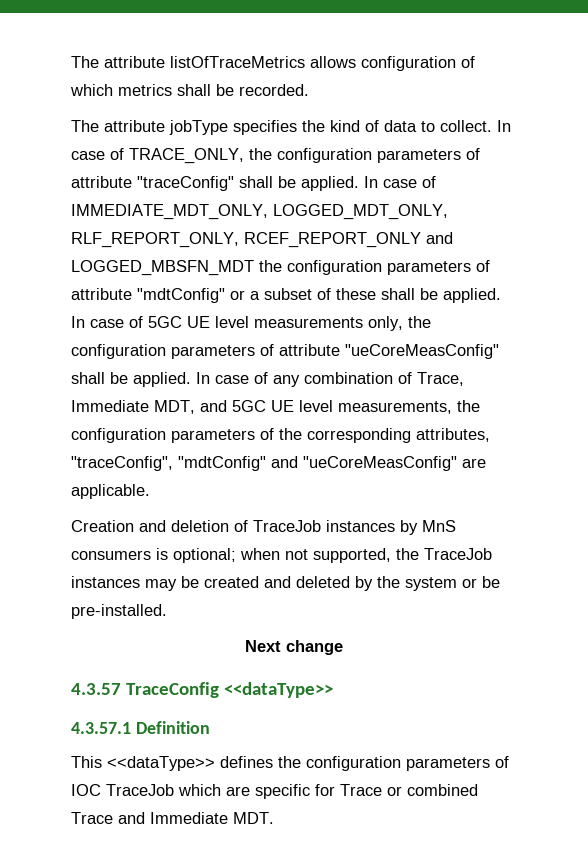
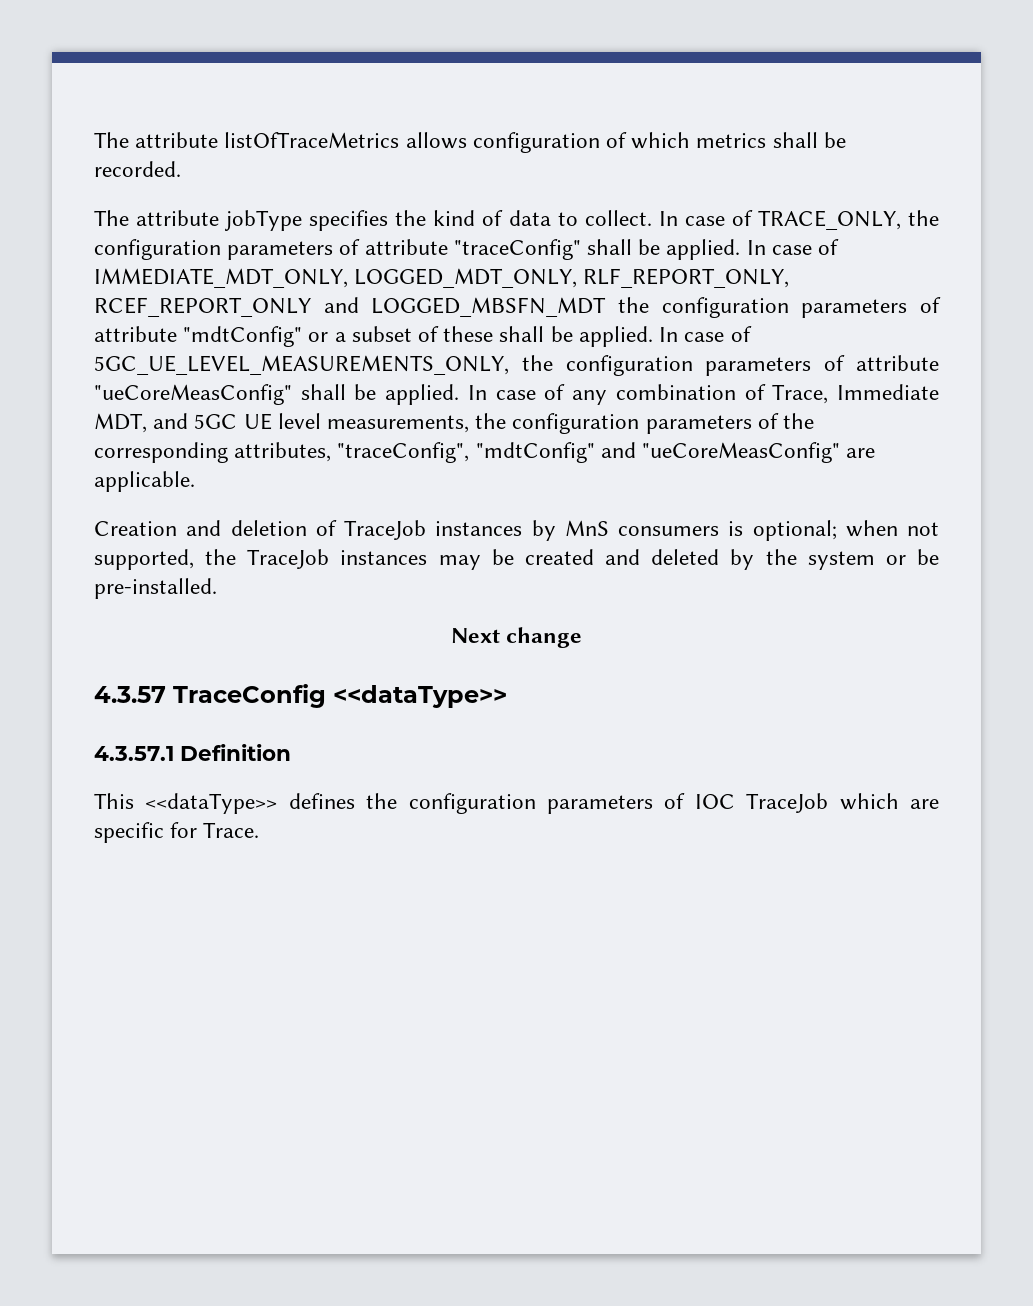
[148,316,403,331] 5GC UE level measurements only, -> [94,355,509,375] 5GC_UE_LEVEL_MEASUREMENTS_ONLY,
[340,784,478,796] [71,812,274,824] Trace or combined Trace and Immediate MDT. -> [203,822,260,838] Trace.

